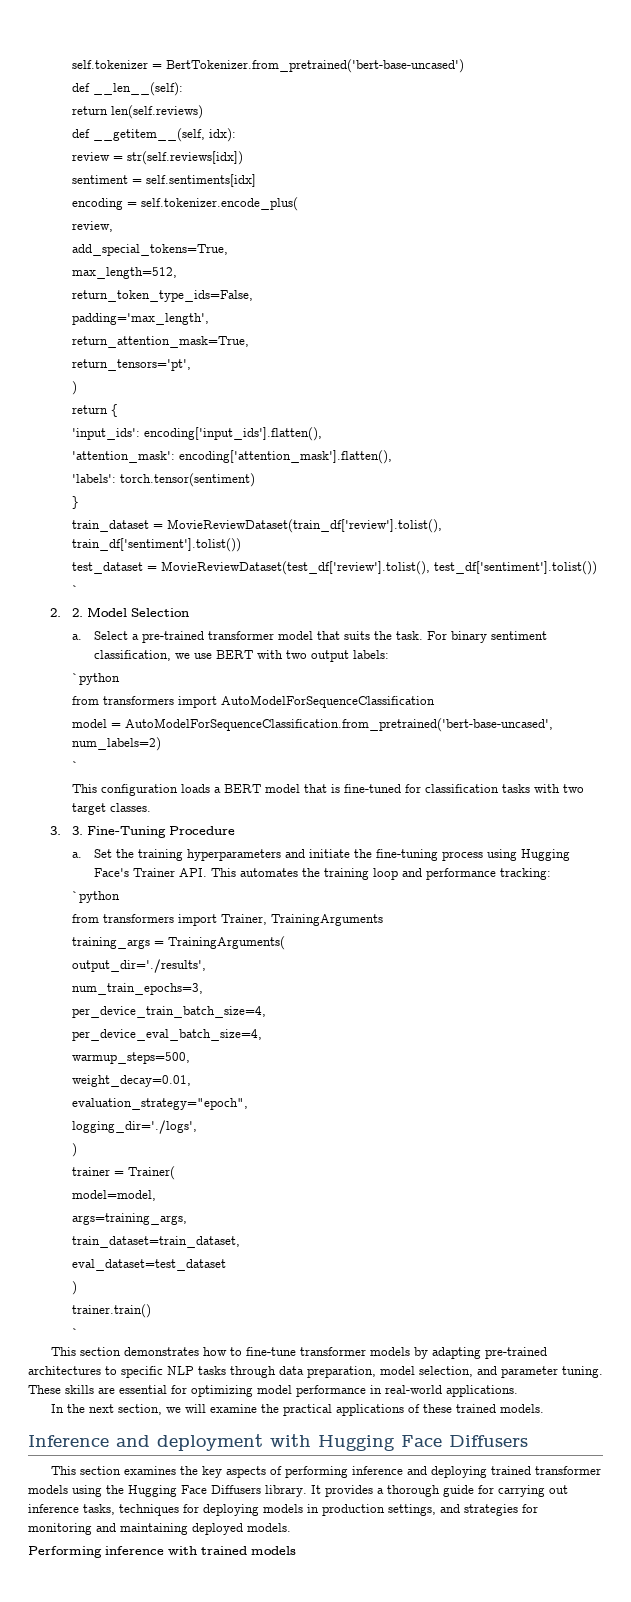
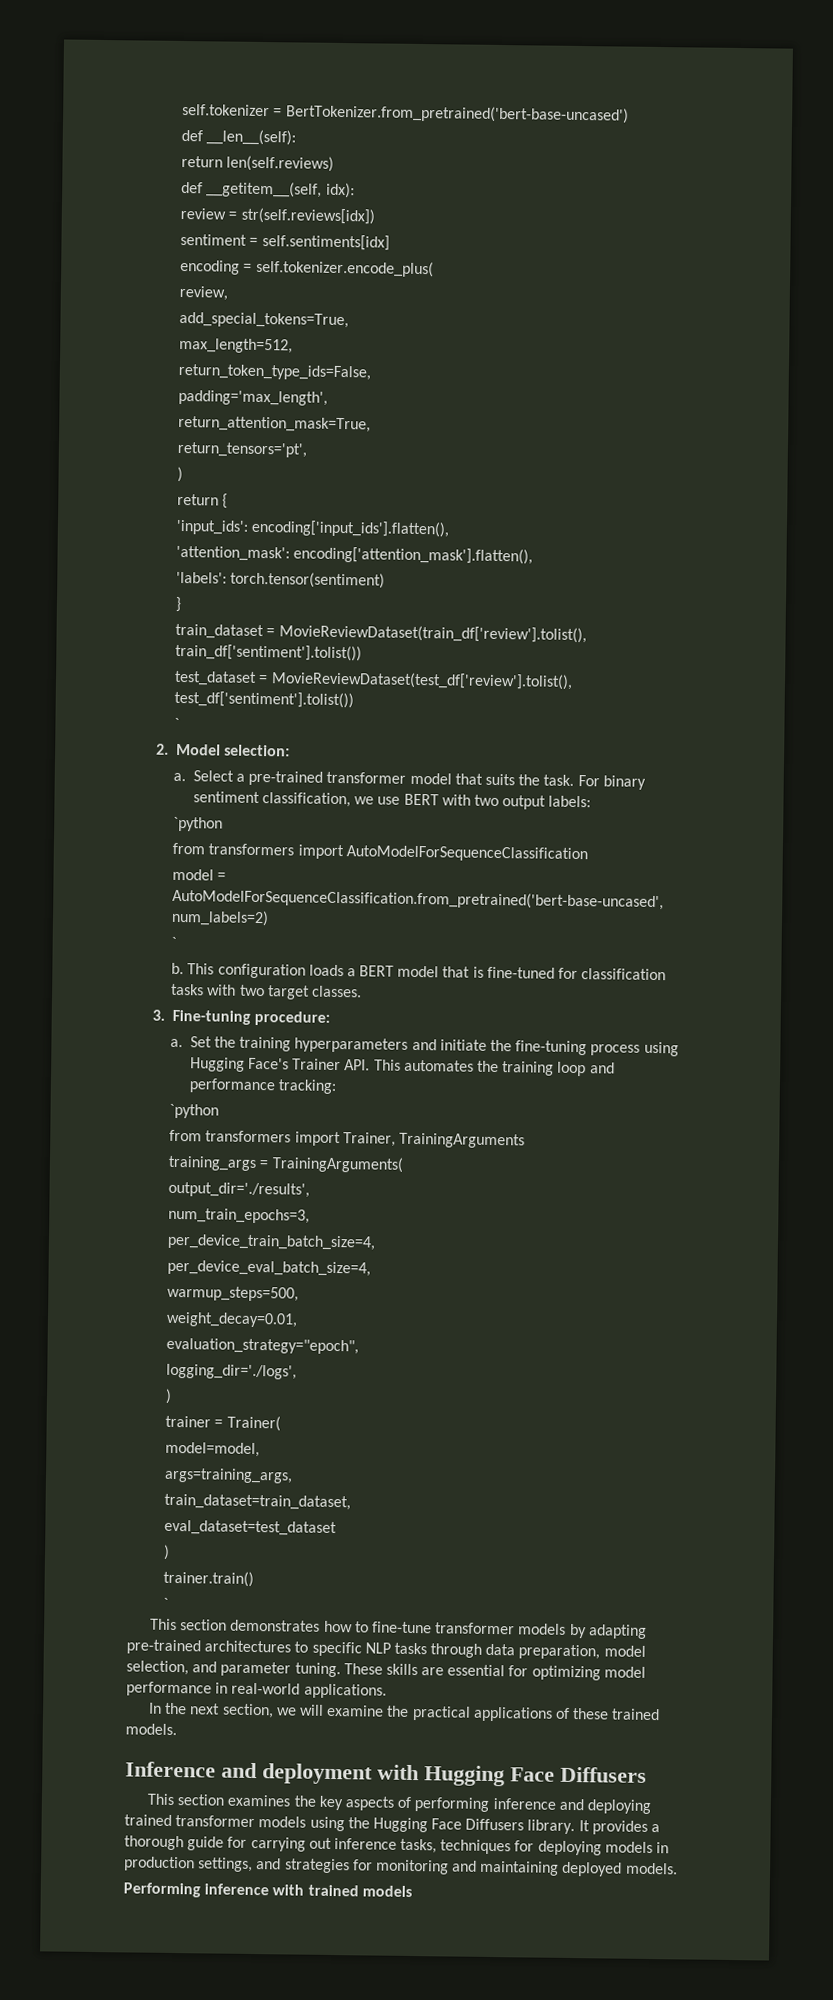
[71,607,189,617] 2. Model Selection -> [175,743,291,757] Model selection:
(79, 765) none -> [171,962,185,975] b.
[71,826,235,838] 3. Fine-Tuning Procedure -> [171,1009,331,1026] Fine-tuning procedure:

